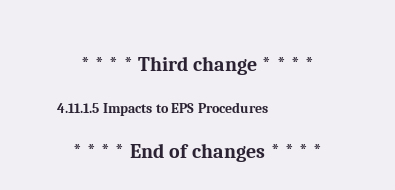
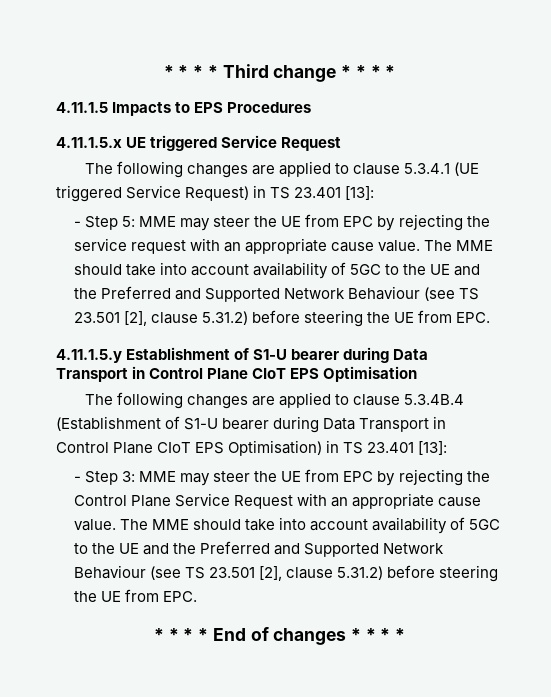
(269, 107) none -> [56,135,342,151] [84,161,480,178] [56,185,375,202] [73,214,490,231] [73,238,494,254] [73,262,481,279] [73,286,480,302] [73,310,491,327] [56,347,429,363] [56,366,418,382] [84,392,465,409] [56,416,447,433] [56,440,448,456] [73,469,490,486] [73,493,482,509] [73,517,501,534] [73,541,445,557] [73,565,499,582] [73,589,198,602] // 4.11.1.5.x UE triggered Service Request // The following changes are applied to clause 5.3.4.1 (UE triggered Service Request) in TS 23.401 [13]: // - Step 5: MME may steer the UE from EPC by rejecting the service request with an appropriate cause value. The MME should take into account availability of 5GC to the UE and the Preferred and Supported Network Behaviour (see TS 23.501 [2], clause 5.31.2) before steering the UE from EPC. // 4.11.1.5.y Establishment of S1-U bearer during Data Transport in Control Plane CIoT EPS Optimisation // The following changes are applied to clause 5.3.4B.4 (Establishment of S1-U bearer during Data Transport in Control Plane CIoT EPS Optimisation) in TS 23.401 [13]: // - Step 3: MME may steer the UE from EPC by rejecting the Control Plane Service Request with an appropriate cause value. The MME should take into account availability of 5GC to the UE and the Preferred and Supported Network Behaviour (see TS 23.501 [2], clause 5.31.2) before steering the UE from EPC.

